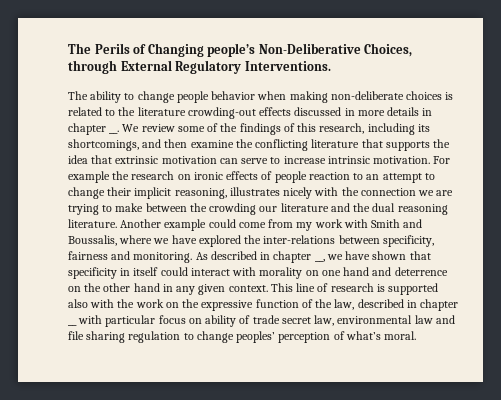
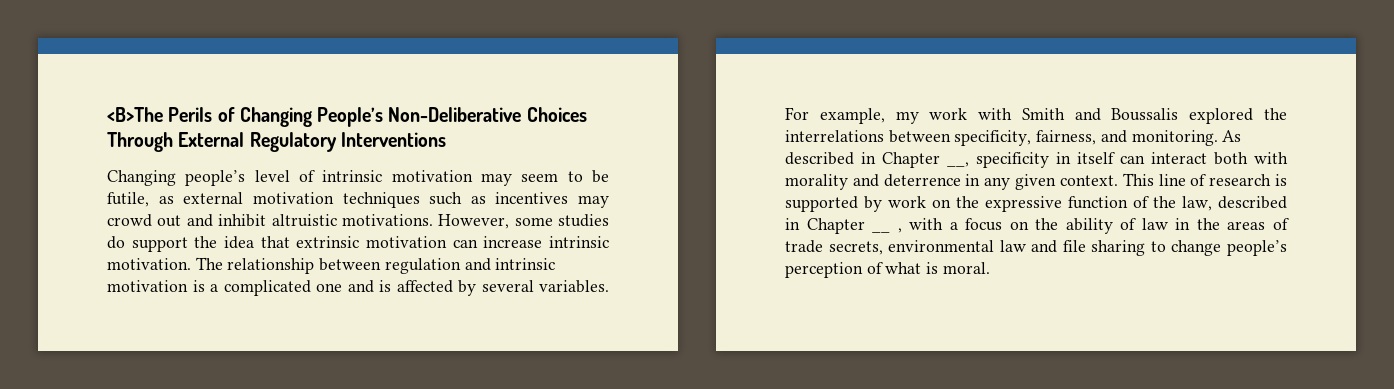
[68,43,91,54] The -> [107,107,163,122] <B>The
[207,43,413,57] [68,60,331,74] [68,91,454,103] [68,107,433,119] [68,123,430,135] [68,139,430,151] people’s Non-Deliberative Choices, through External Regulatory Interventions. // The ability to change people behavior when making non-deliberate choices is related to the literature crowding-out effects discussed in more details in chapter __. We review some of the findings of this research, including its shortcomings, and then examine the conflicting literature that supports -> [317,107,587,127] [107,132,446,152] [107,170,609,186] [107,192,609,208] [107,214,609,229] [107,236,188,252] People’s Non-Deliberative Choices Through External Regulatory Interventions // Changing people’s level of intrinsic motivation may seem to be futile, as external motivation techniques such as incentives may crowd out and inhibit altruistic motivations. However, some studies do support
[241,157,281,164] serve to -> (478, 243) none
[433,156,451,164] [68,171,435,183] [68,187,454,199] [68,203,448,215] [68,219,294,231] For example the research on ironic effects of people reaction to an attempt to change their implicit reasoning, illustrates nicely with the connection we are trying to make between the crowding our literature and the dual reasoning literature. Another example could come from -> [195,257,556,274] [107,280,609,296] [785,107,885,124] The relationship between regulation and intrinsic motivation is a complicated one and is affected by several variables. For example,
[68,235,197,246] Boussalis, where we have -> [1111,108,1179,121] Boussalis
[263,235,336,244] inter-relations -> [785,130,884,142] interrelations
[68,251,108,260] fairness -> [1036,130,1097,145] fairness,
[273,251,431,263] [68,267,448,279] [68,283,160,292] chapter __, we have shown that specificity in itself could interact with morality on one hand and deterrence on the other hand -> [882,152,1288,168] [785,174,961,190] Chapter __, specificity in itself can interact both with morality and deterrence
[68,299,135,308] also with the -> [864,196,882,212] by
[420,299,459,311] [68,324,77,326] [78,315,156,327] chapter __ with particular -> [806,218,958,234] Chapter __ , with a
(202, 321) none -> [1035,218,1059,230] the
[252,315,335,326] trade secret law, -> [1141,218,1290,230] [785,240,883,255] law in the areas of trade secrets,
[128,331,276,343] regulation to change peoples’ -> [1150,240,1287,256] to change people’s
[345,331,381,340] what’s -> [885,262,939,274] what is

